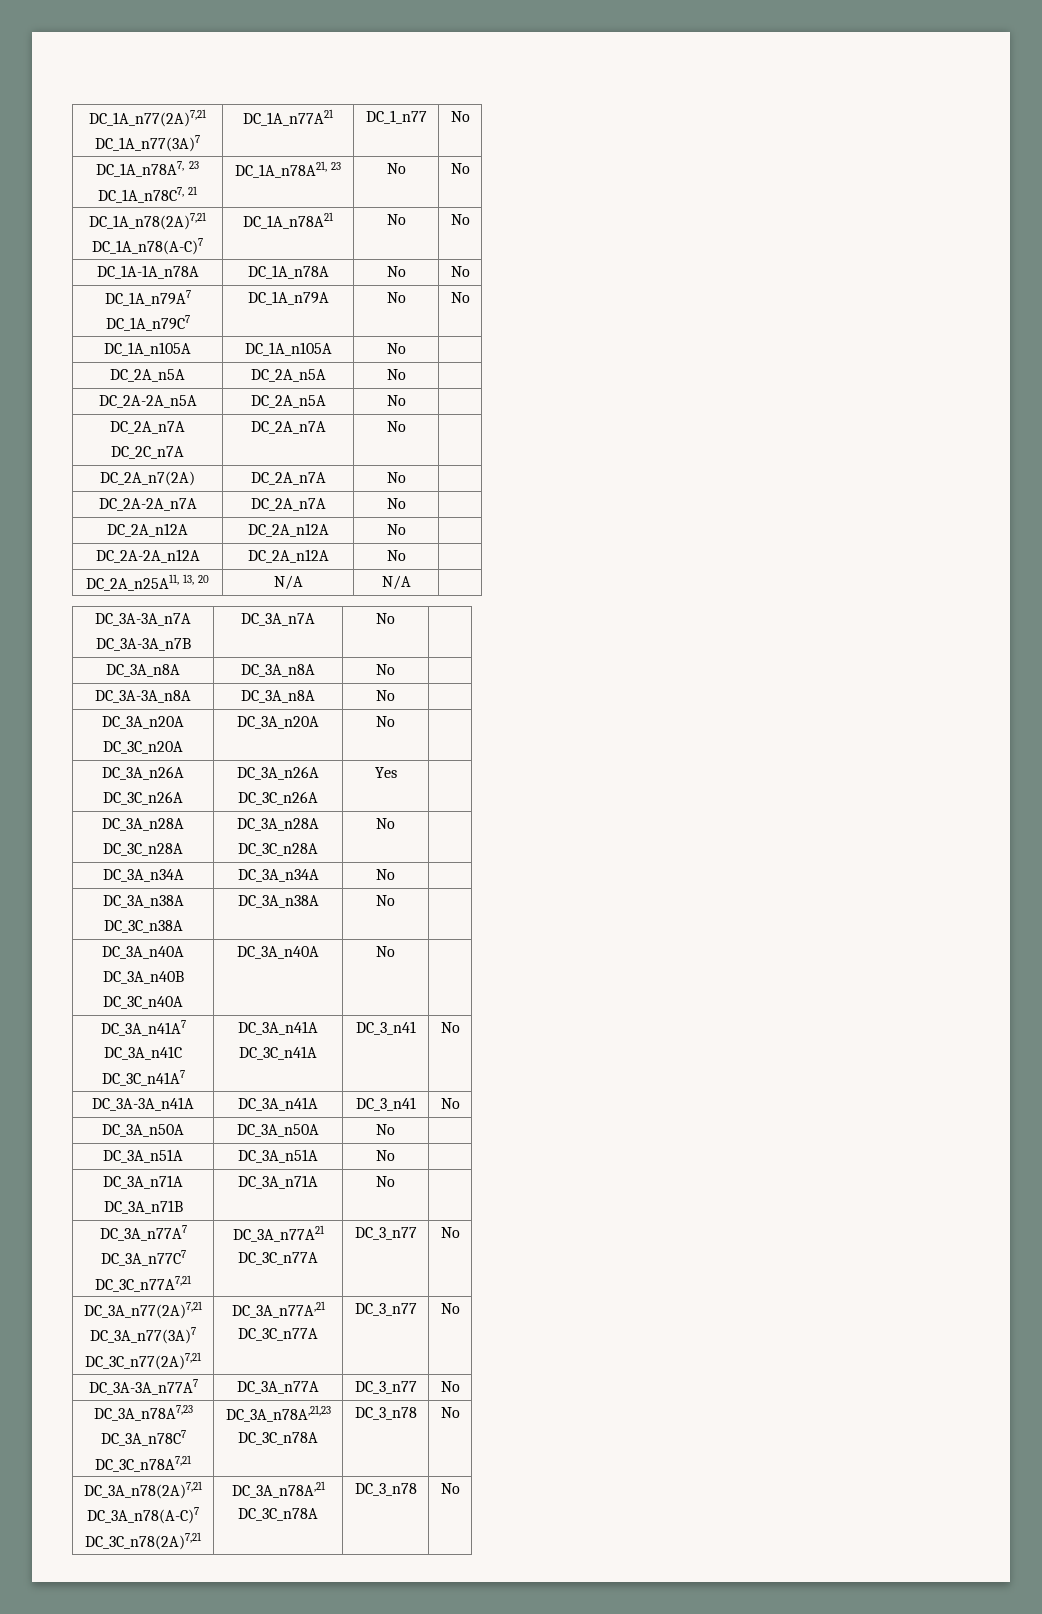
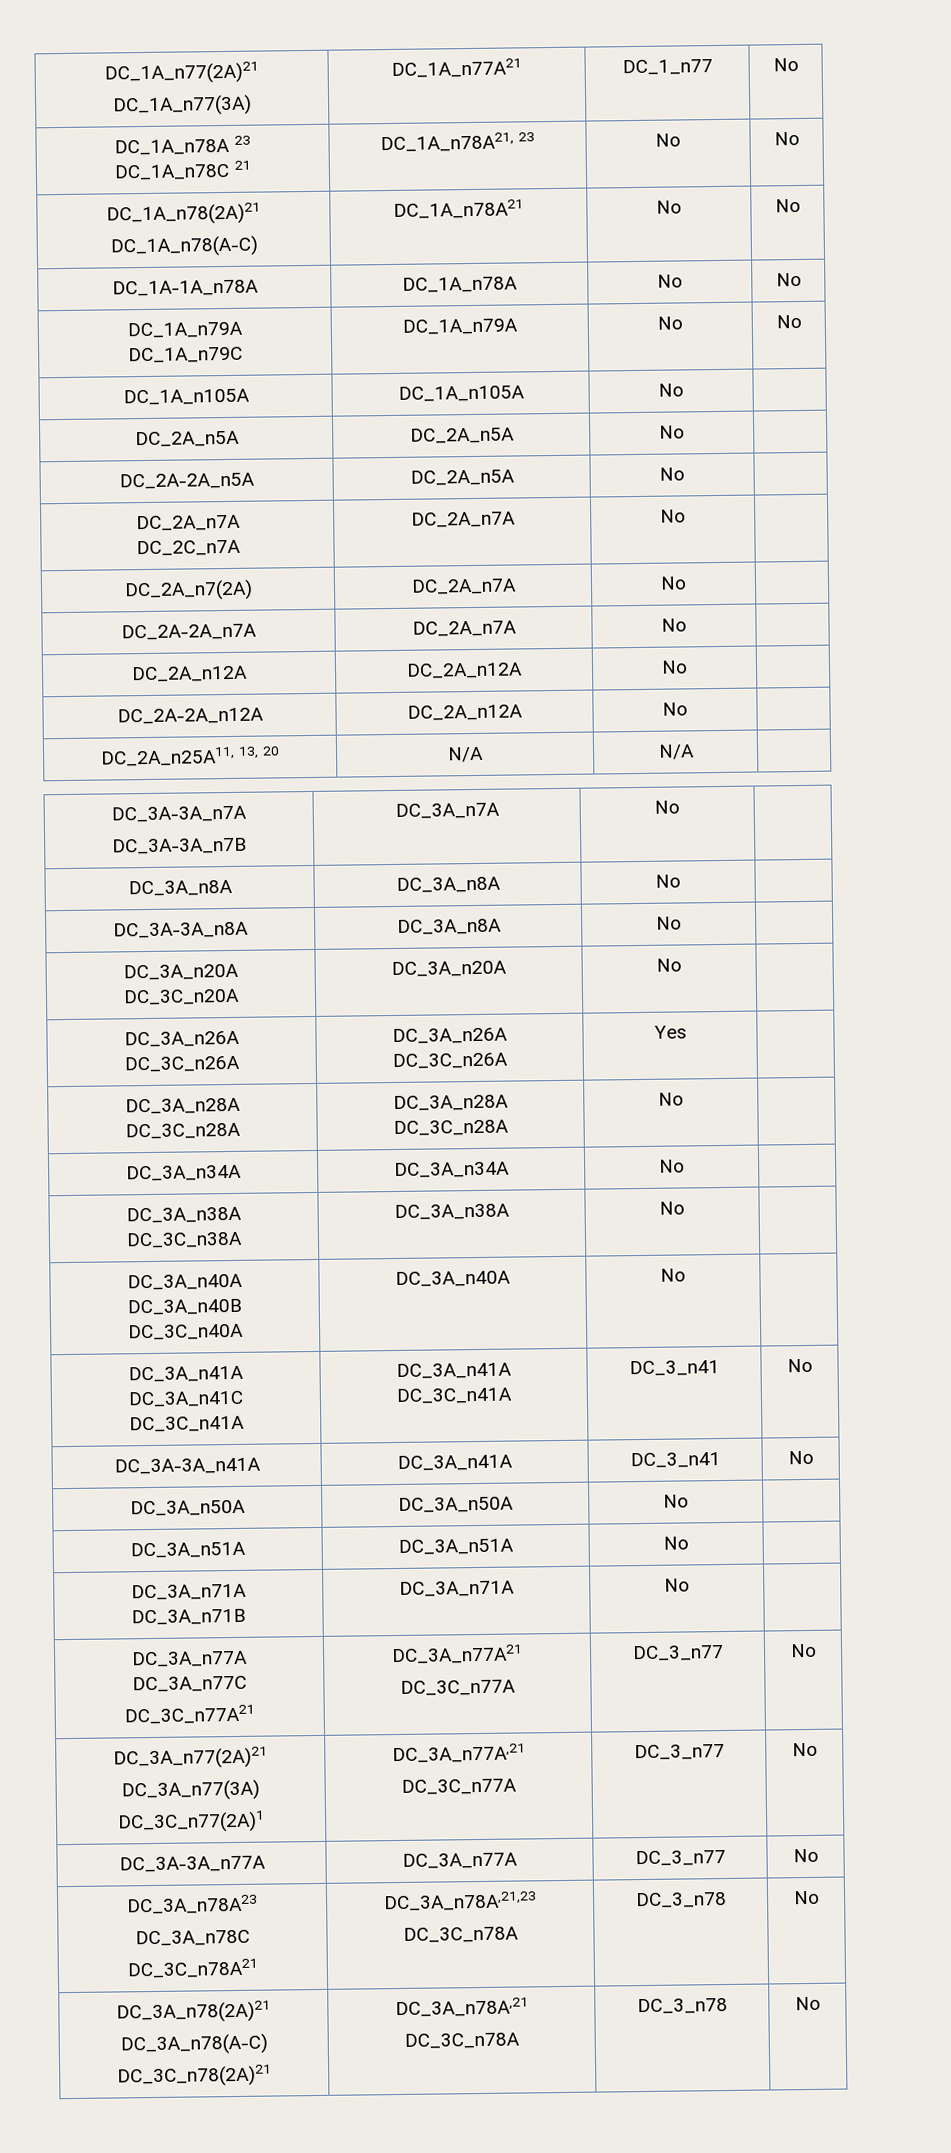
[89,109,207,127] [95,135,200,152] DC_1A_n77(2A)7,21 // DC_1A_n77(3A)7 -> [103,61,259,85] [111,94,252,117] DC_1A_n77(2A)21 // DC_1A_n77(3A)
[96,161,185,177] DC_1A_n78A7, -> [114,138,231,156] DC_1A_n78A
[97,187,184,203] DC_1A_n78C7, -> [114,163,231,181] DC_1A_n78C
[89,212,207,230] [92,238,203,255] DC_1A_n78(2A)7,21 // DC_1A_n78(A-C)7 -> [105,202,261,226] [109,235,258,258] DC_1A_n78(2A)21 // DC_1A_n78(A-C)
[104,290,191,306] [105,315,190,331] DC_1A_n79A7 // DC_1A_n79C7 -> [126,321,243,339] [127,346,243,364] DC_1A_n79A // DC_1A_n79C
[100,1020,186,1036] DC_3A_n41A7 -> [128,1365,244,1383] DC_3A_n41A
[101,1070,185,1086] DC_3C_n41A7 -> [129,1415,245,1433] DC_3C_n41A
[99,1225,187,1241] [100,1250,186,1266] [95,1275,192,1292] DC_3A_n77A7 // DC_3A_n77C7 // DC_3C_n77A7,21 -> [132,1650,248,1668] [132,1675,247,1693] [124,1704,255,1725] DC_3A_n77A // DC_3A_n77C // DC_3C_n77A21
[84,1301,203,1319] [90,1327,196,1344] [85,1352,202,1370] DC_3A_n77(2A)7,21 // DC_3A_n77(3A)7 // DC_3C_n77(2A)7,21 -> [113,1746,268,1770] [121,1779,260,1802] [117,1810,265,1834] DC_3A_n77(2A)21 // DC_3A_n77(3A) // DC_3C_n77(2A)1
[88,1379,198,1395] DC_3A-3A_n77A7 -> [118,1855,266,1873] DC_3A-3A_n77A
[93,1405,193,1421] [100,1430,186,1446] [95,1455,192,1472] DC_3A_n78A7,23 // DC_3A_n78C7 // DC_3C_n78A7,21 -> [126,1894,258,1915] [135,1929,250,1947] [127,1958,258,1979] DC_3A_n78A23 // DC_3A_n78C // DC_3C_n78A21
[84,1481,203,1499] [87,1507,199,1524] [85,1532,202,1550] DC_3A_n78(2A)7,21 // DC_3A_n78(A-C)7 // DC_3C_n78(2A)7,21 -> [116,2000,271,2024] [119,2033,268,2056] [117,2064,272,2088] DC_3A_n78(2A)21 // DC_3A_n78(A-C) // DC_3C_n78(2A)21

